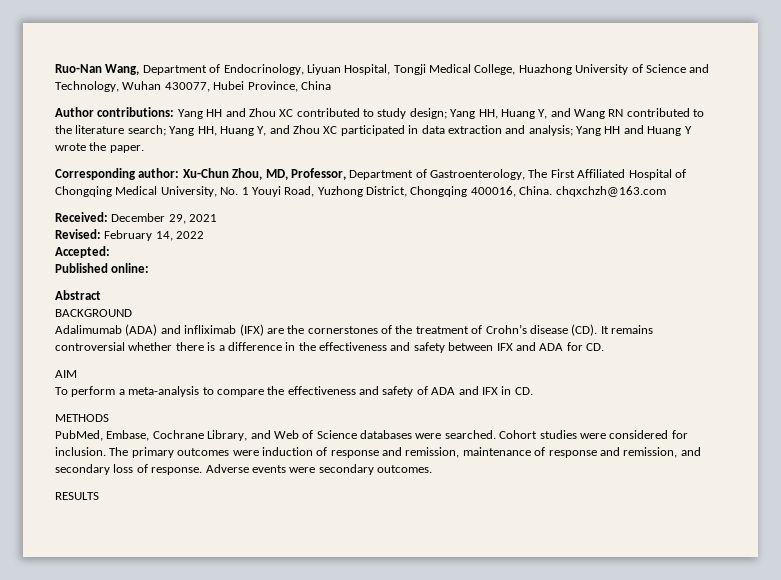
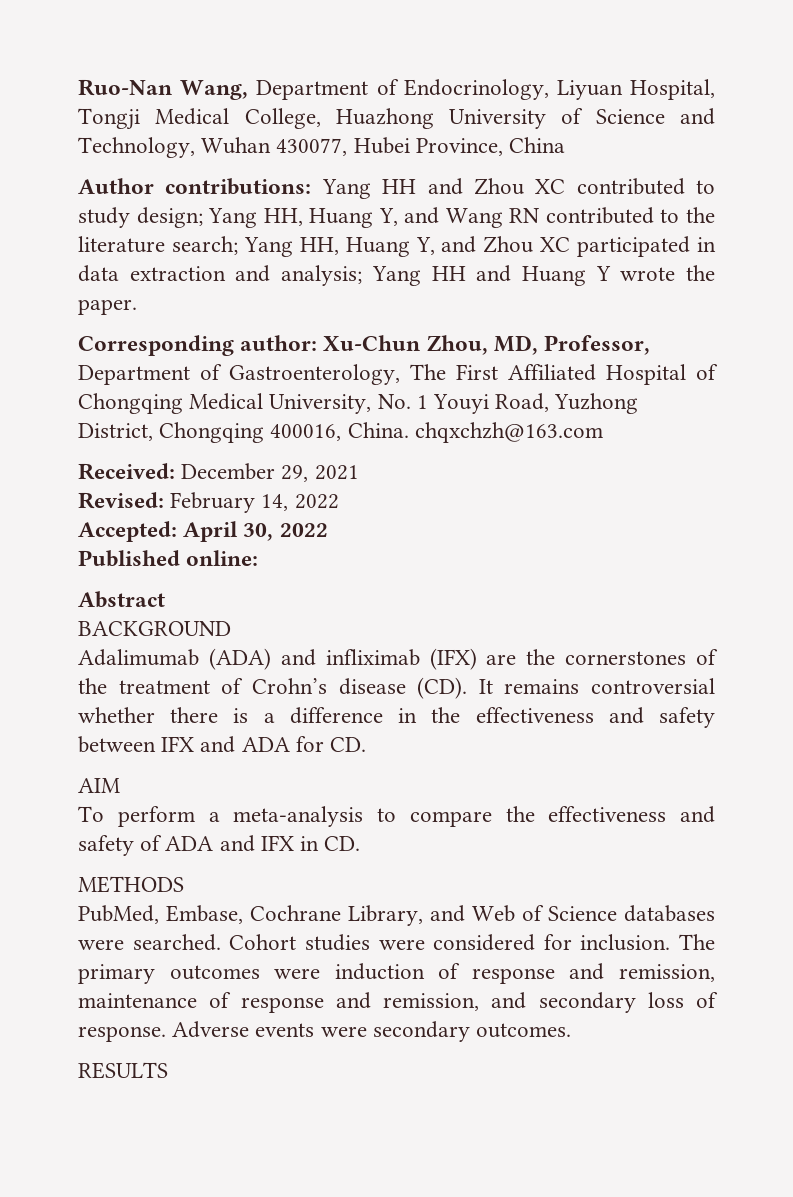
(110, 252) none -> [183,521,328,542] April 30, 2022

